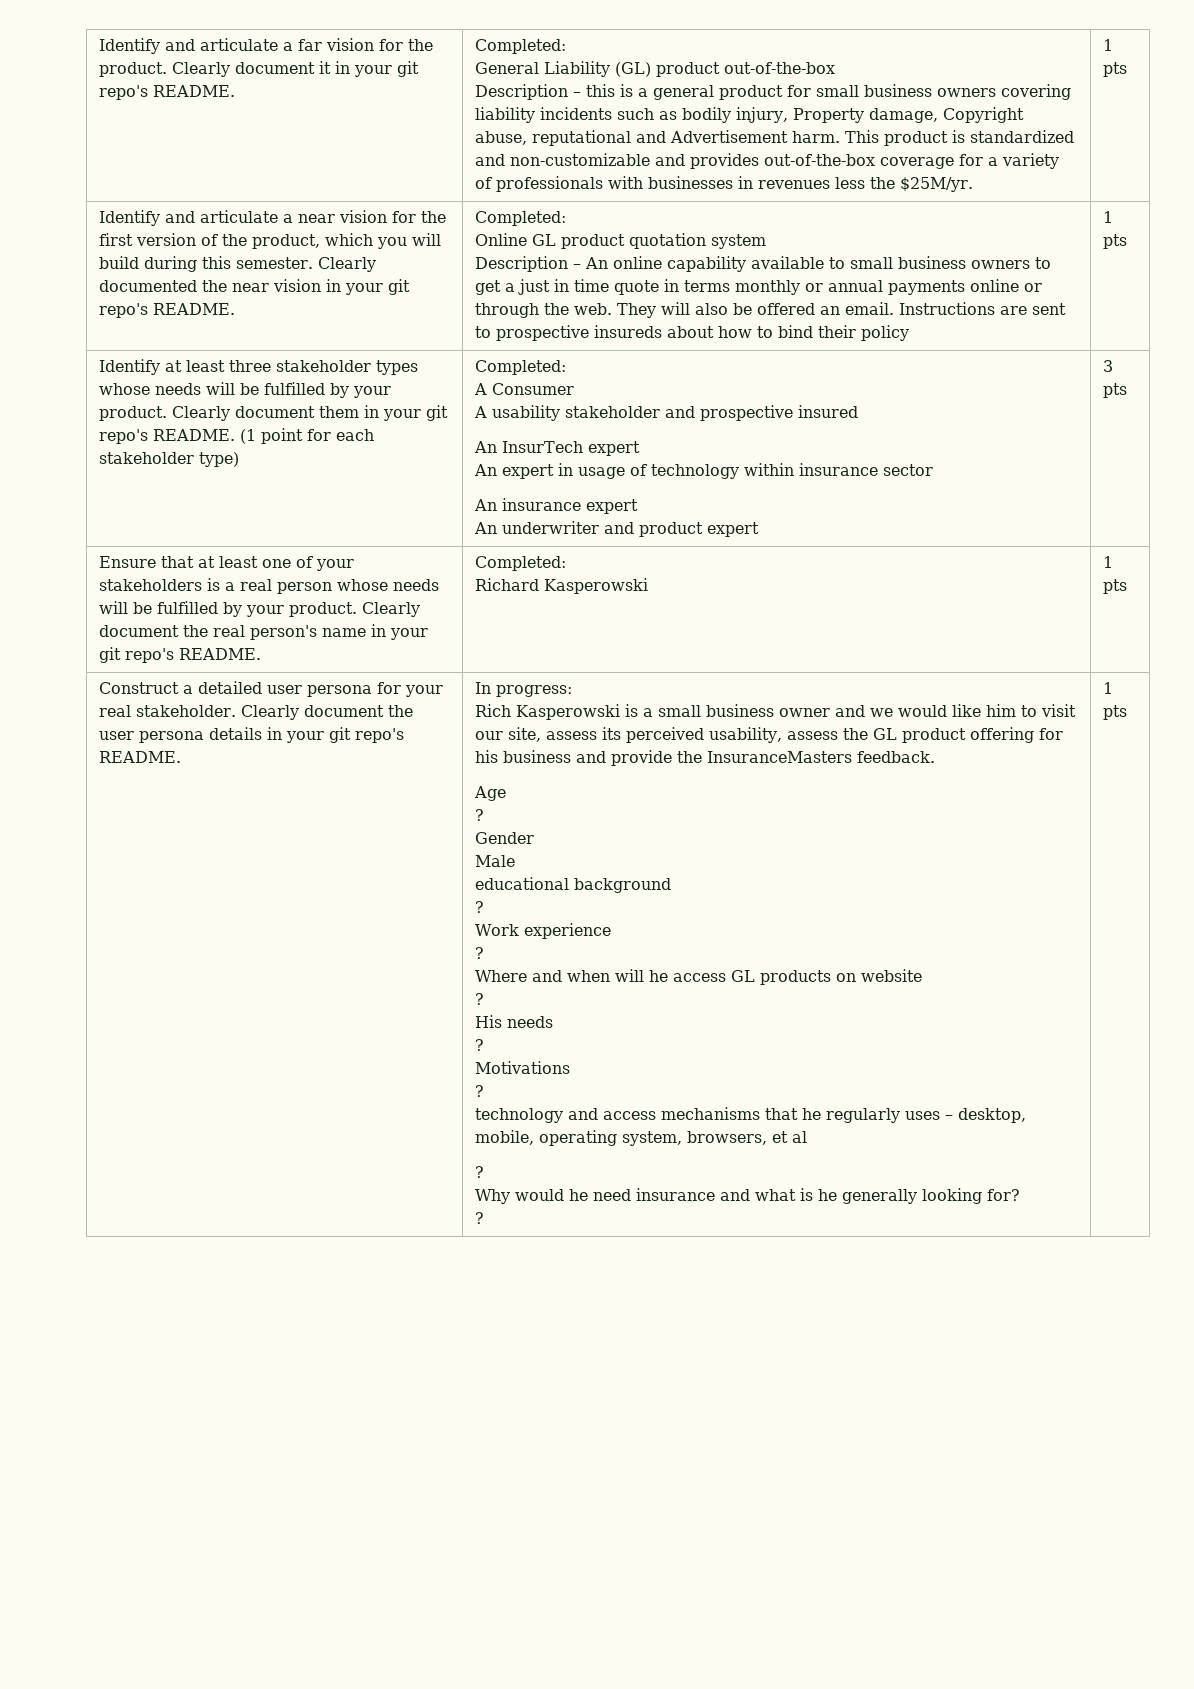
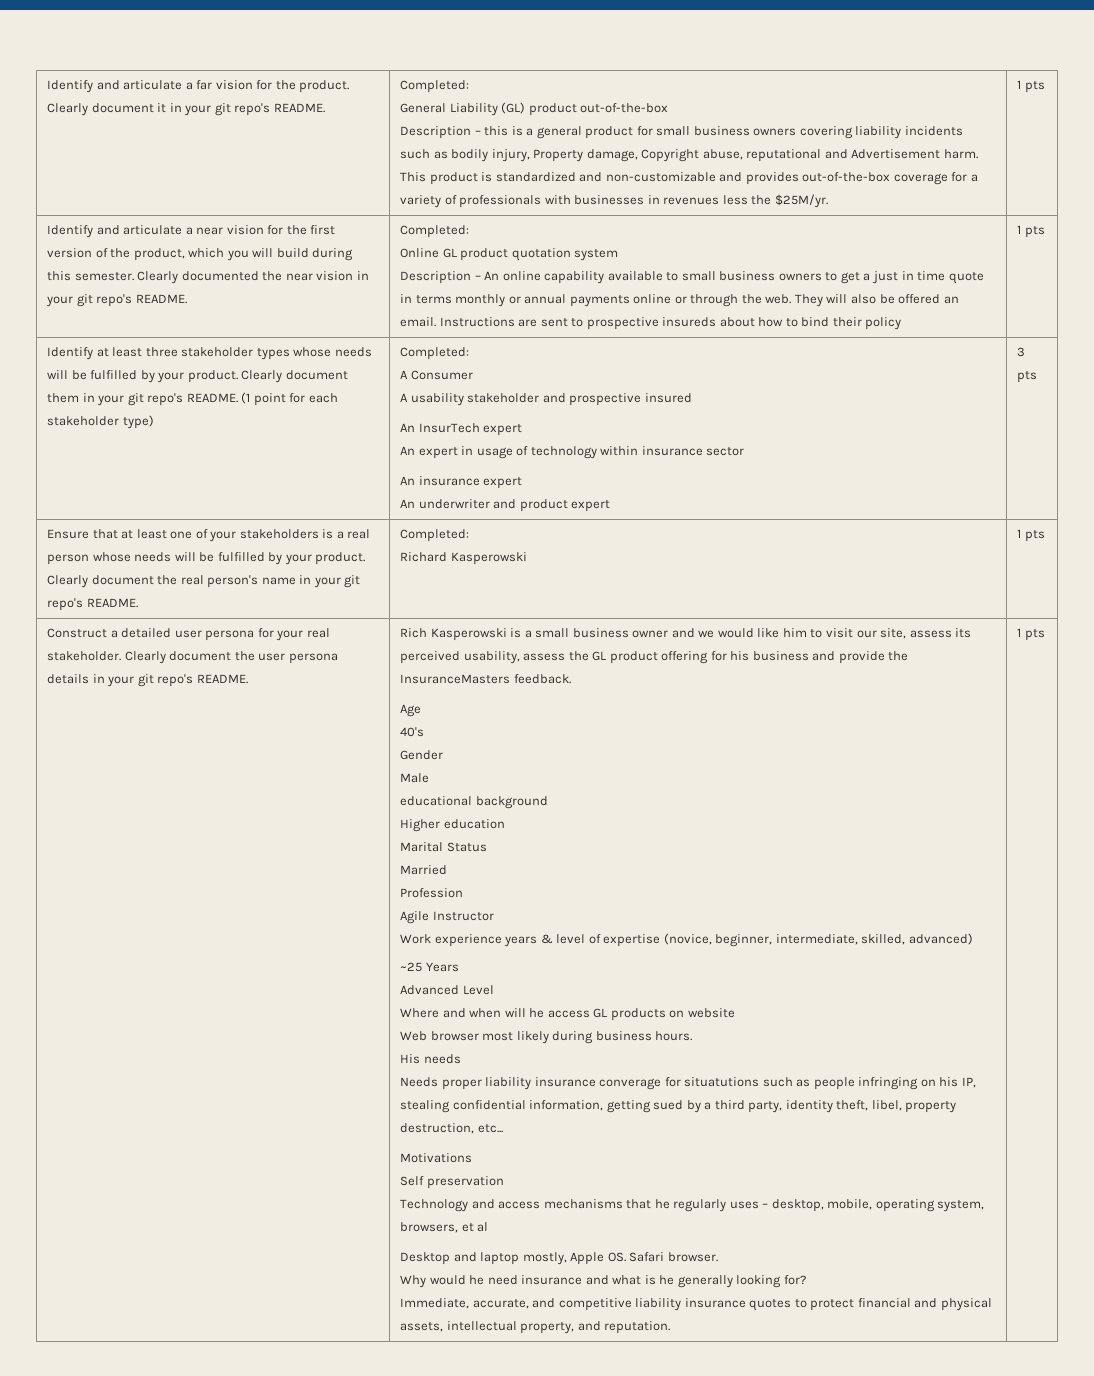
[474,682,572,697] In progress: // -> (248, 679) none
[474,809,484,821] ? -> [400,727,425,737] 40's
[474,901,484,913] [474,923,611,939] [474,947,484,959] ? // Work experience // ? -> [400,819,505,832] [400,842,487,852] [400,865,448,875] [400,888,464,898] [400,911,494,924] [400,933,973,947] [400,962,459,972] [400,985,494,995] Higher education // Marital Status // Married // Profession // Agile Instructor // Work experience years & level of expertise (novice, beginner, intermediate, skilled, advanced) // ~25 Years // Advanced Level
[474,993,484,1005] [474,1015,553,1028] [474,1039,484,1051] [474,1061,570,1074] [474,1085,484,1097] [474,1108,563,1123] ? // His needs // ? // Motivations // ? // technology -> [400,1031,693,1044] [400,1054,461,1064] [400,1077,976,1090] [400,1100,957,1113] [400,1123,503,1134] [400,1153,473,1163] [400,1176,504,1189] [400,1199,469,1212] Web browser most likely during business hours. // His needs // Needs proper liability insurance converage for situatutions such as people infringing on his IP, stealing confidential information, getting sued by a third party, identity theft, libel, property destruction, etc... // Motivations // Self preservation // Technology
[474,1166,484,1178] ? -> [400,1252,718,1265] Desktop and laptop mostly, Apple OS. Safari browser.
[474,1212,484,1224] ? -> [400,1298,992,1311] [400,1321,671,1334] Immediate, accurate, and competitive liability insurance quotes to protect financial and physical assets, intellectual property, and reputation.

